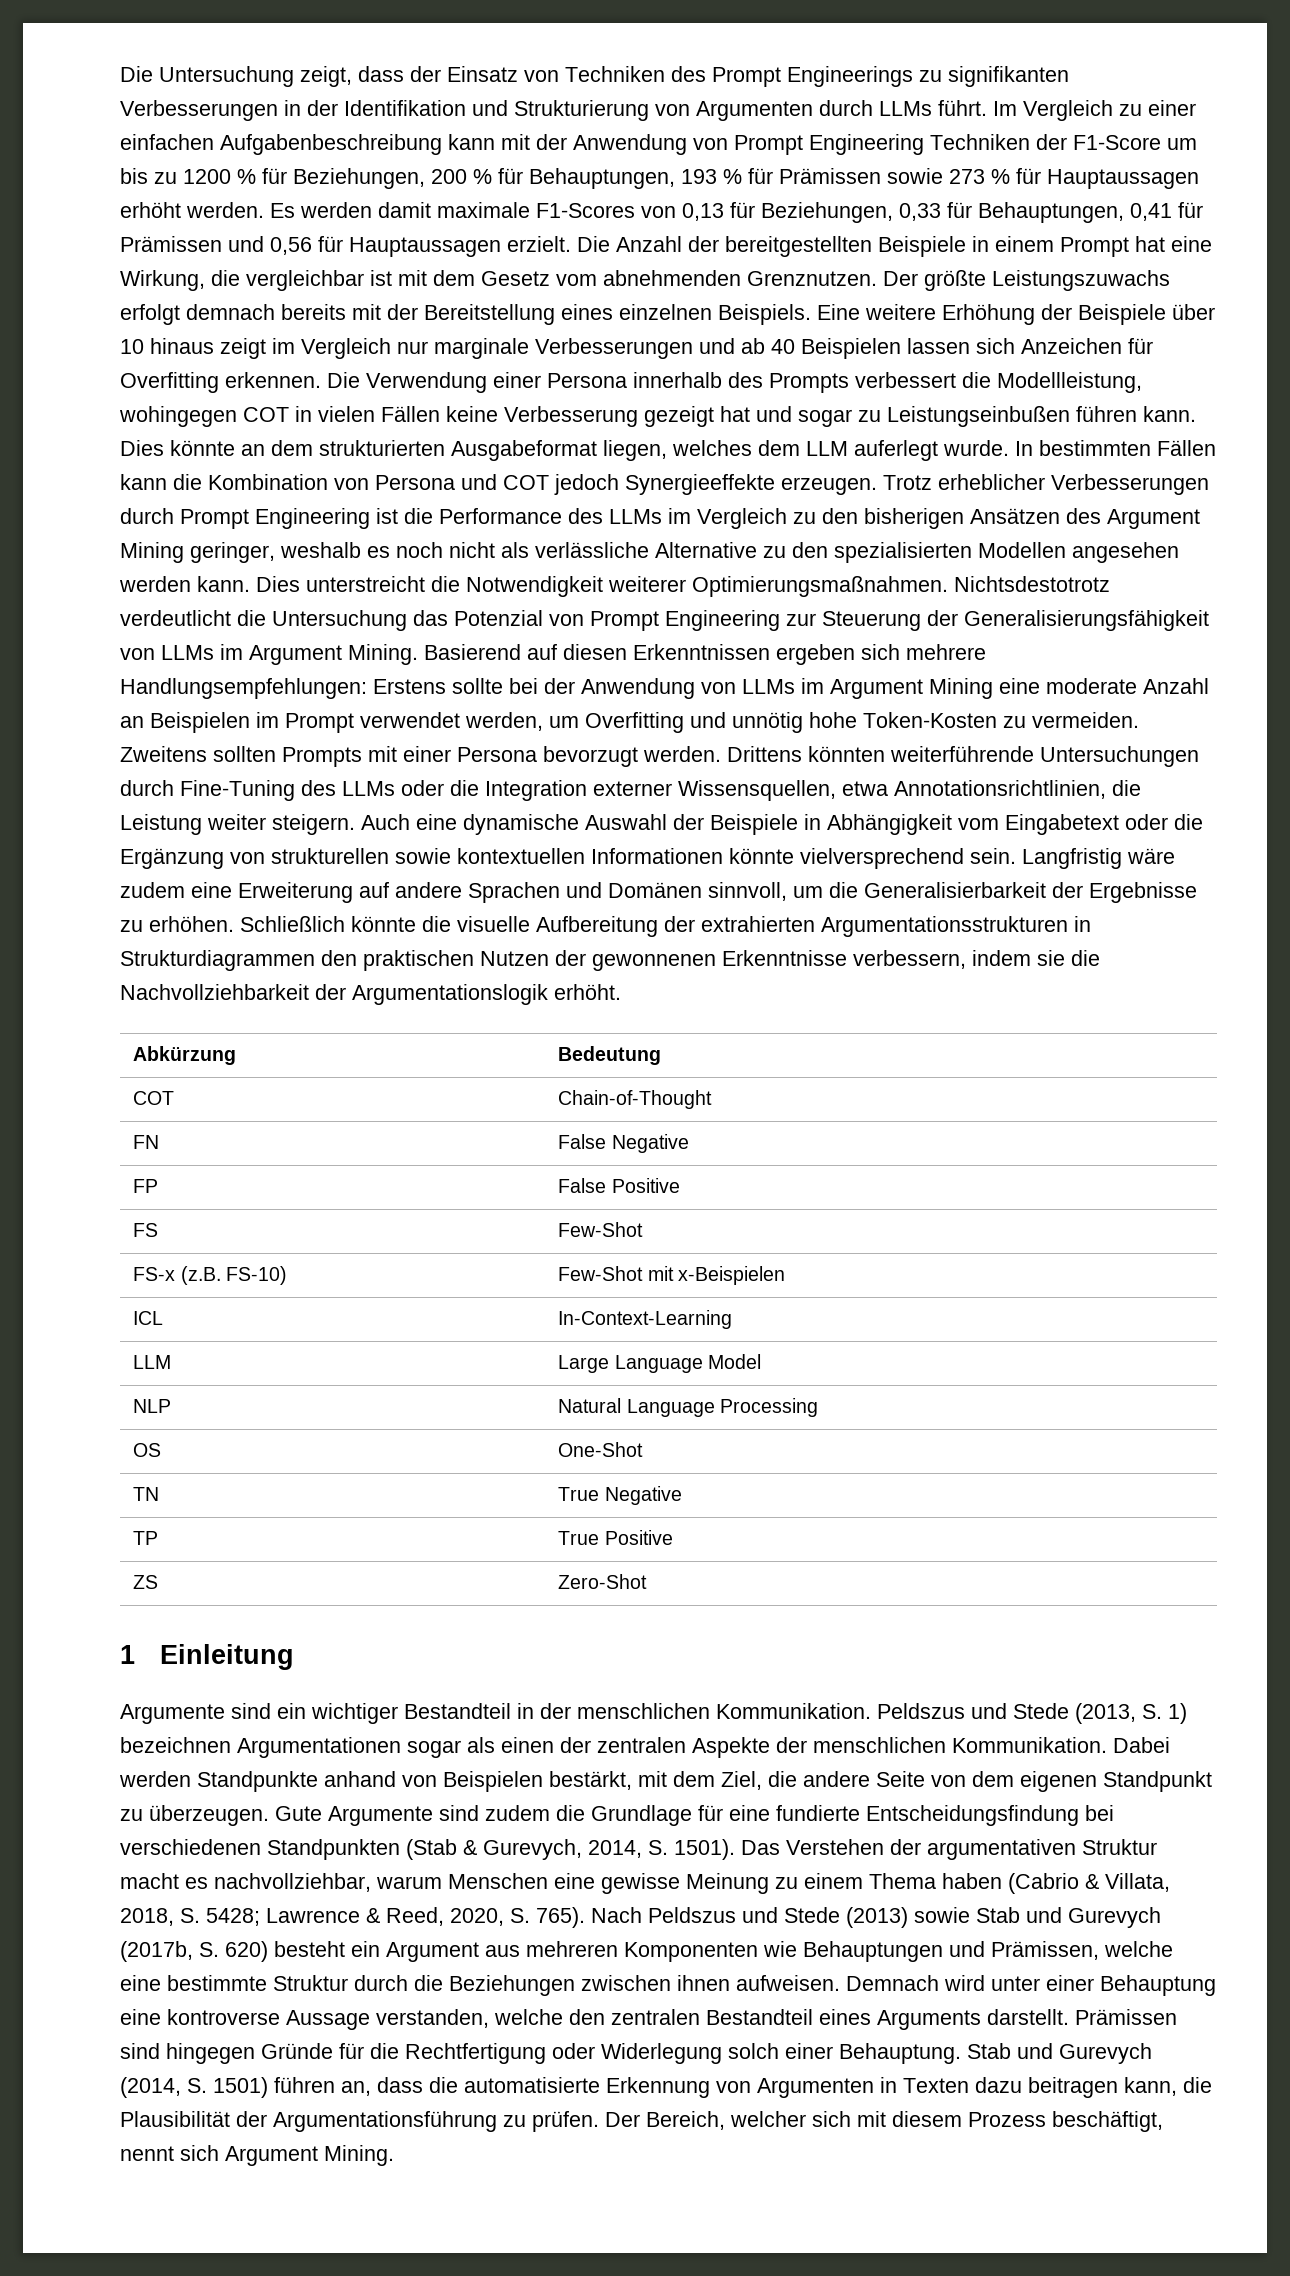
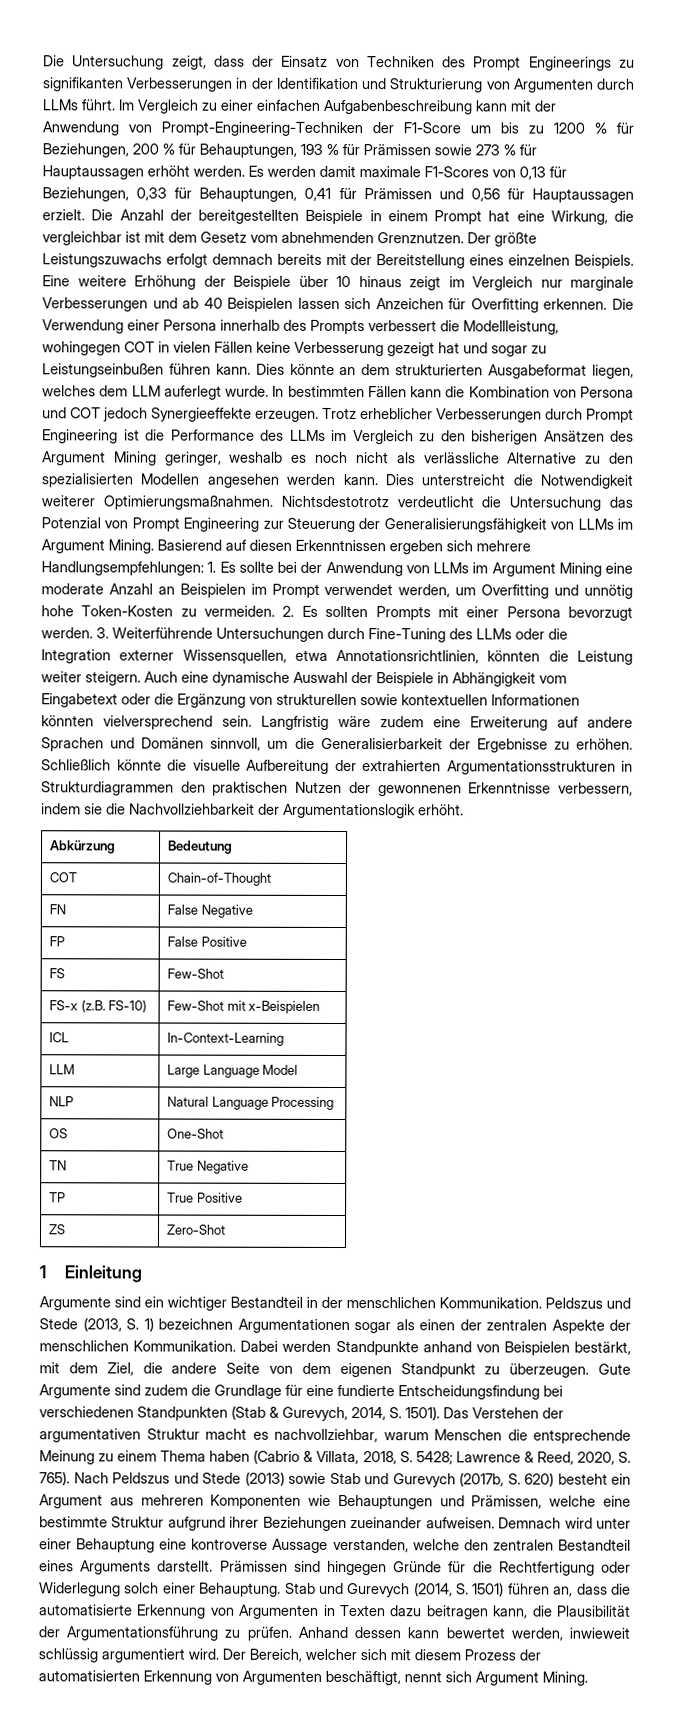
[734,134,1030,155] Prompt Engineering Techniken -> [161,121,363,137] Prompt-Engineering-Techniken
[373,679,446,694] Erstens -> [207,561,236,573] 1. Es
[120,746,207,762] Zweitens -> [282,605,318,617] 2. Es
[727,746,1034,762] Drittens könnten weiterführende -> [96,627,213,639] 3. Weiterführende
(1106, 789) none -> [487,650,541,662] könnten
[729,848,794,864] könnte -> [41,715,94,727] könnten
[554,1873,680,1894] eine gewisse -> [507,1429,631,1444] die entsprechende
[354,1975,730,1996] durch die Beziehungen zwischen ihnen -> [167,1516,423,1532] aufgrund ihrer Beziehungen zueinander
(599, 2121) none -> [297,1626,630,1641] [38,1648,219,1663] Anhand dessen kann bewertet werden, inwieweit schlüssig argumentiert wird.
(1046, 2119) none -> [519,1649,541,1661] [38,1670,322,1685] der automatisierten Erkennung von Argumenten

